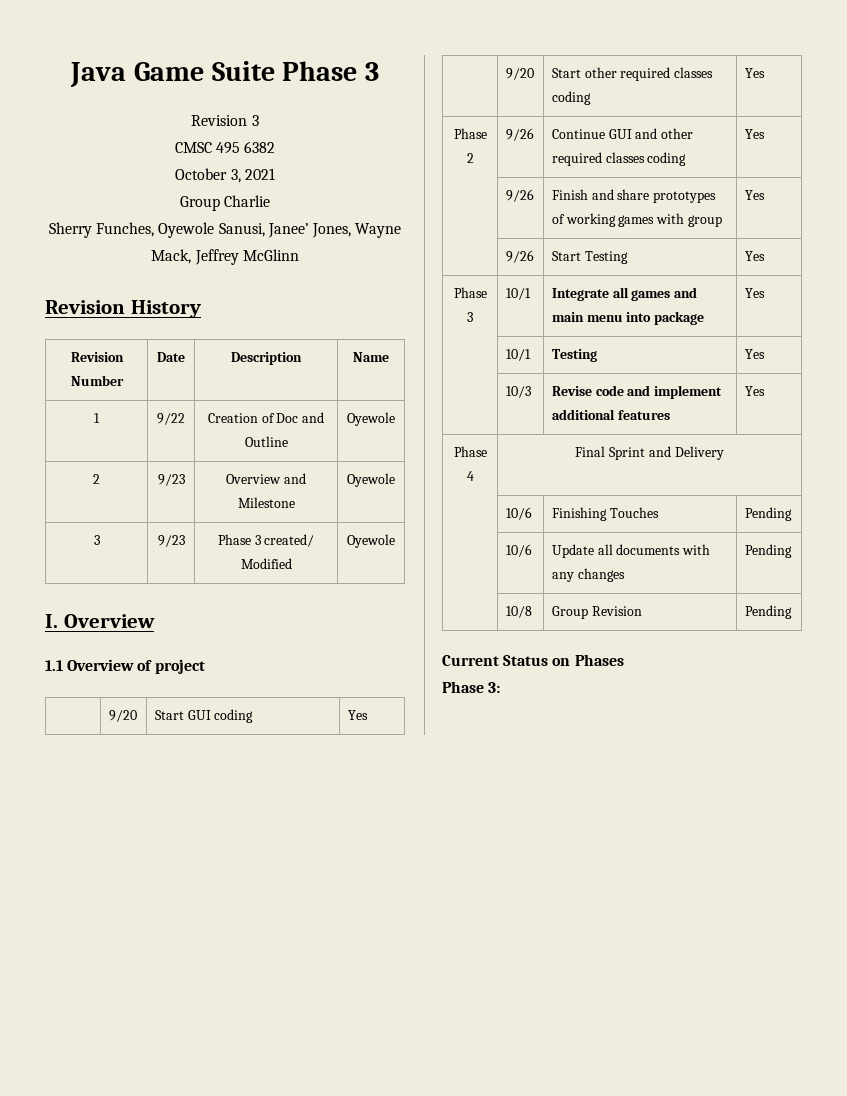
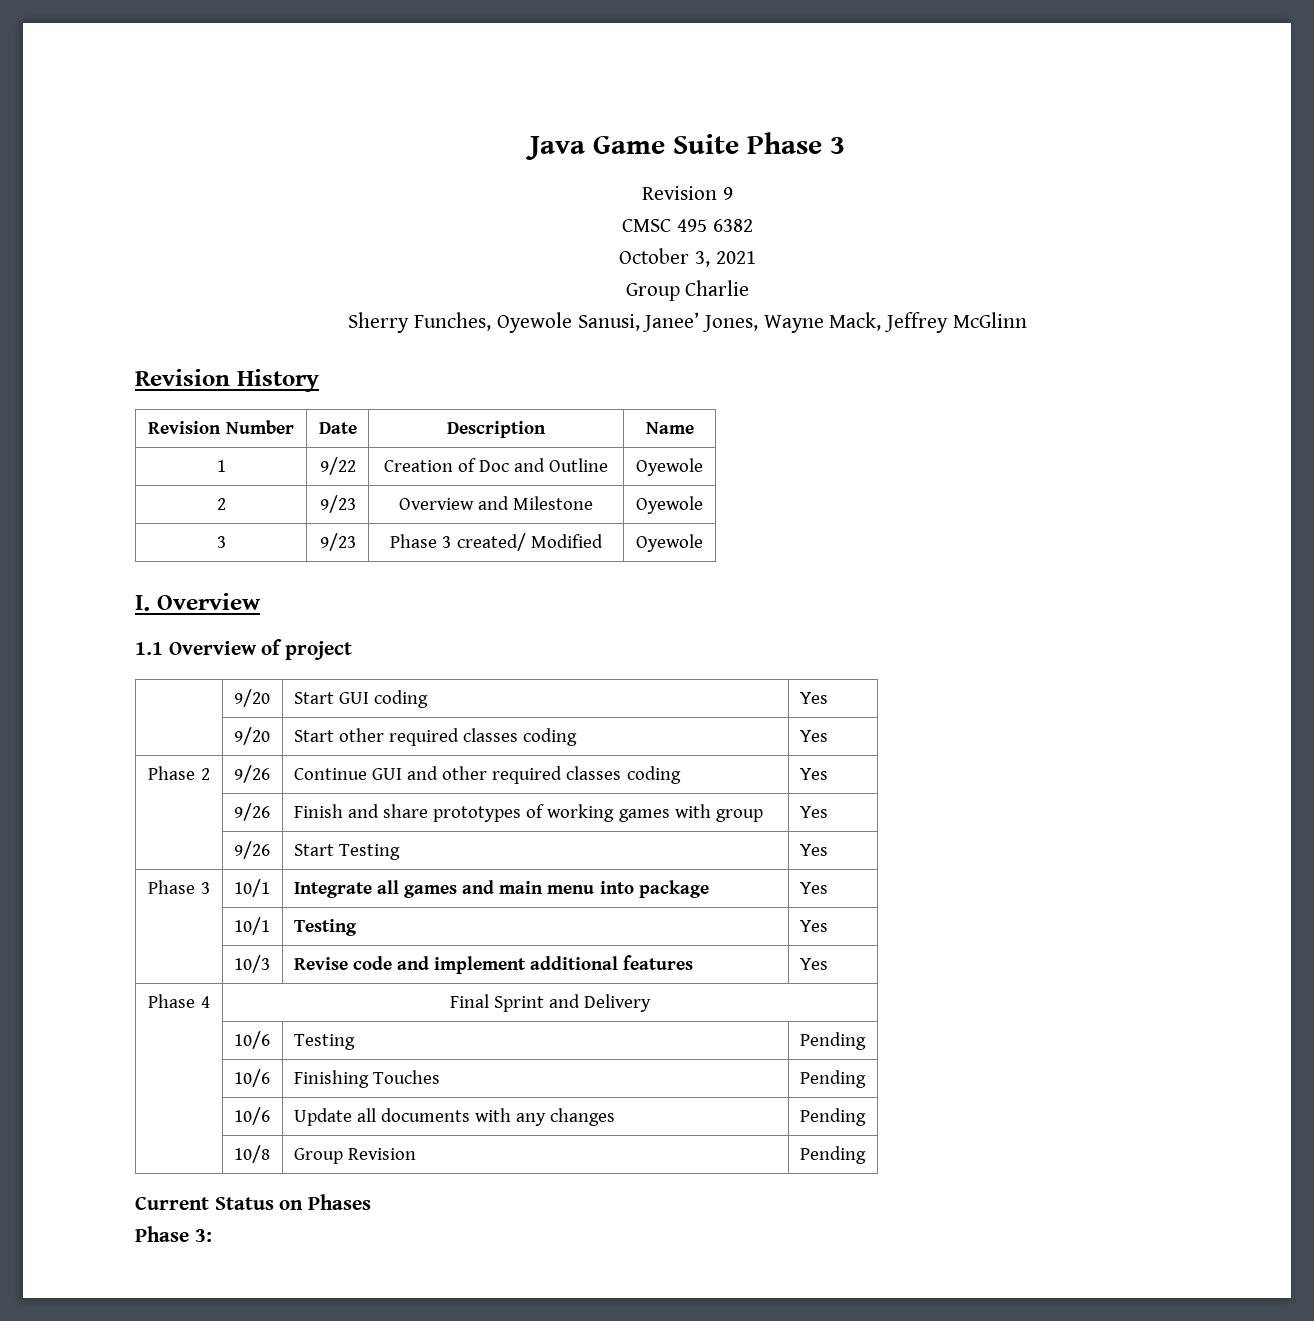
[251,115,259,126] 3 -> [722,187,733,200] 9
(724, 453) none -> [233,1031,270,1049] [293,1034,355,1050] [799,1032,866,1050] // | 10/6 | Testing | Pending

